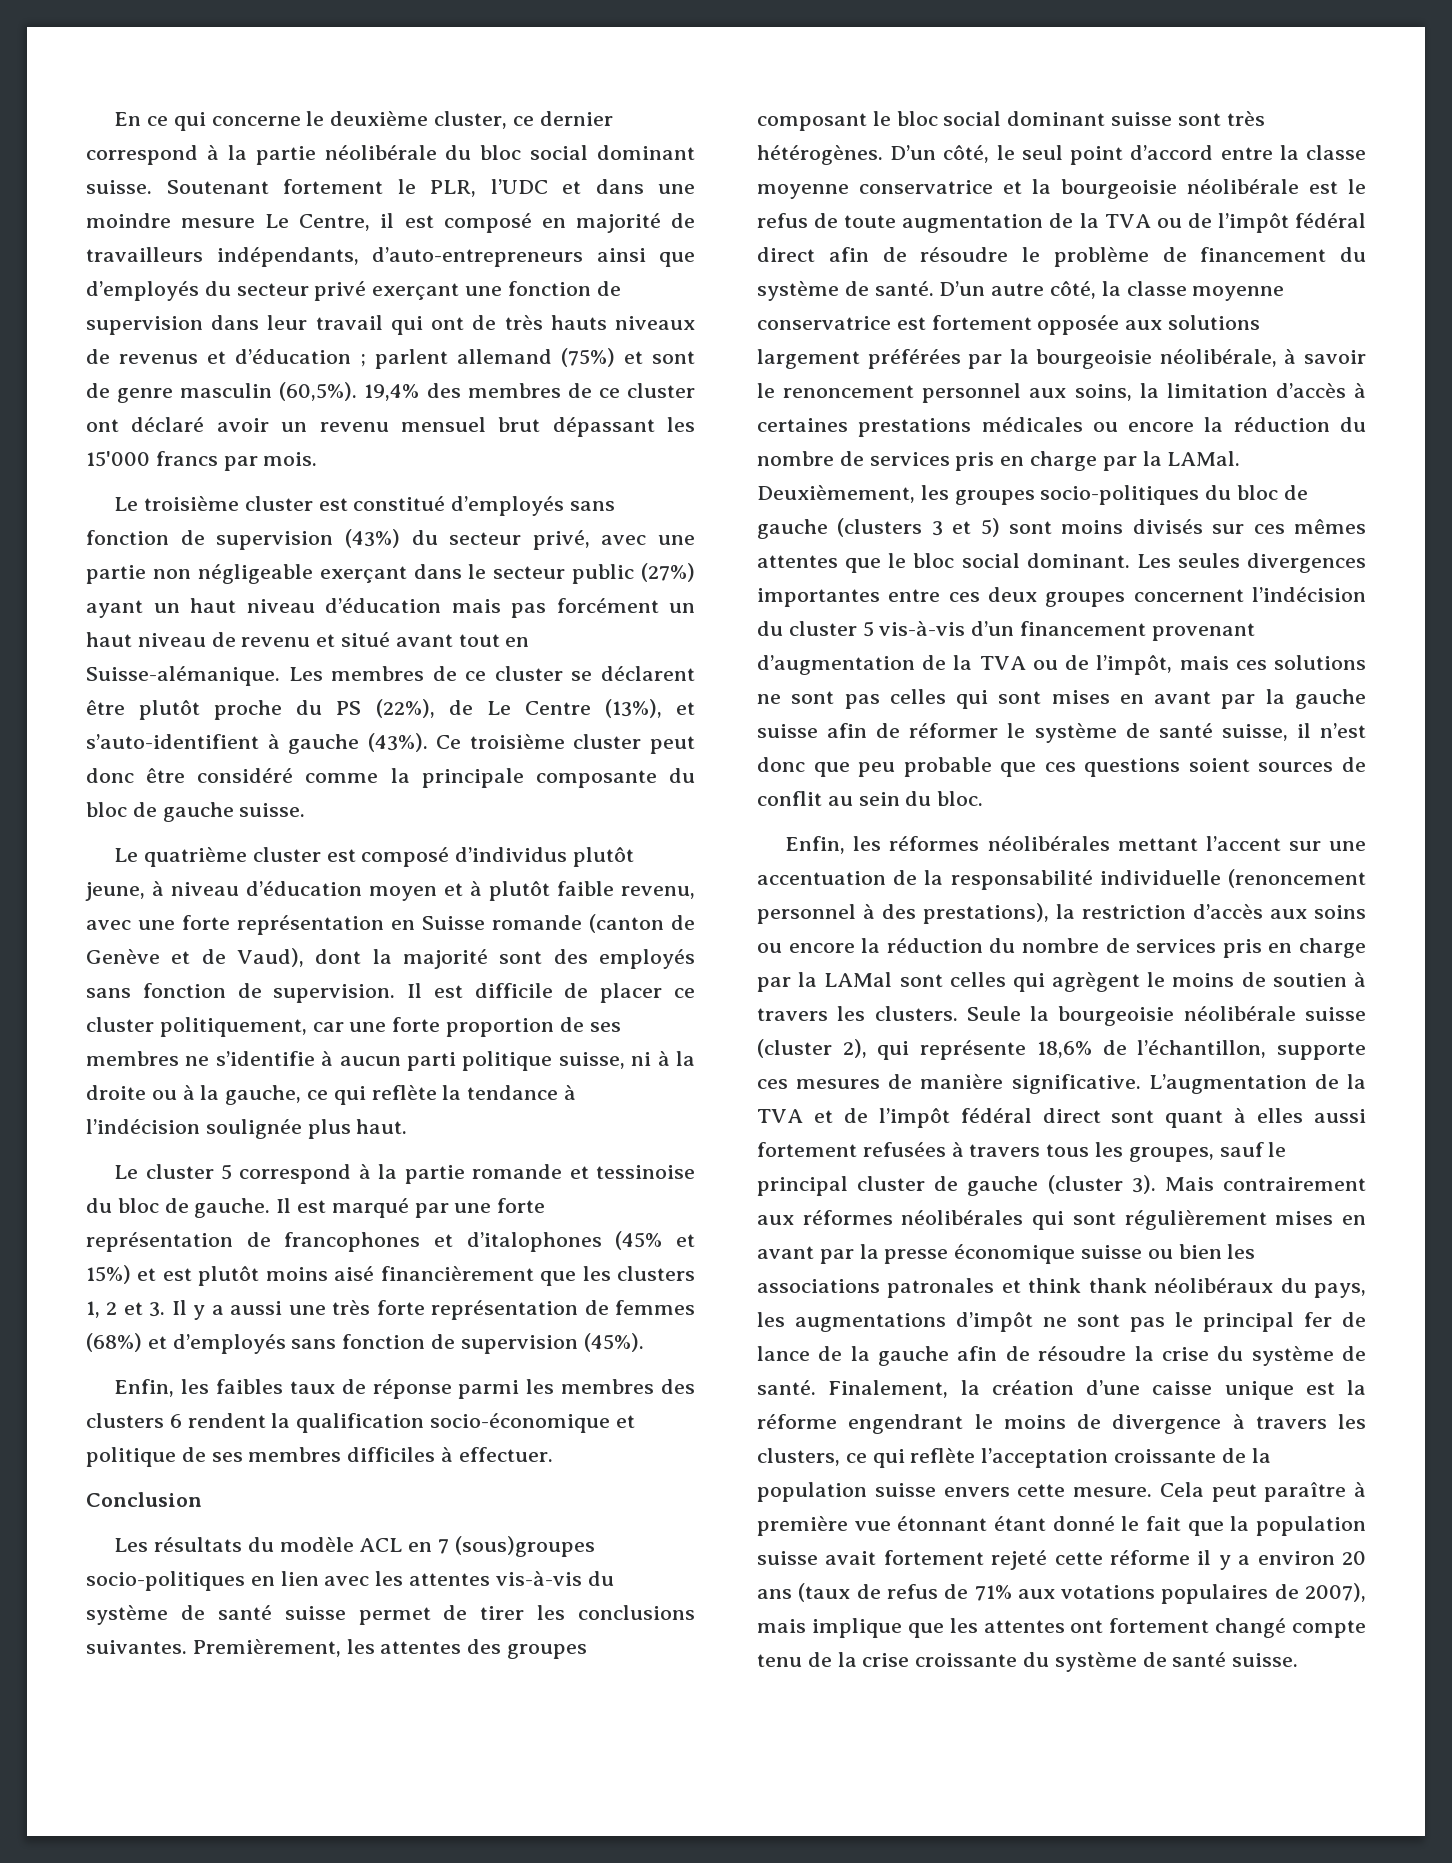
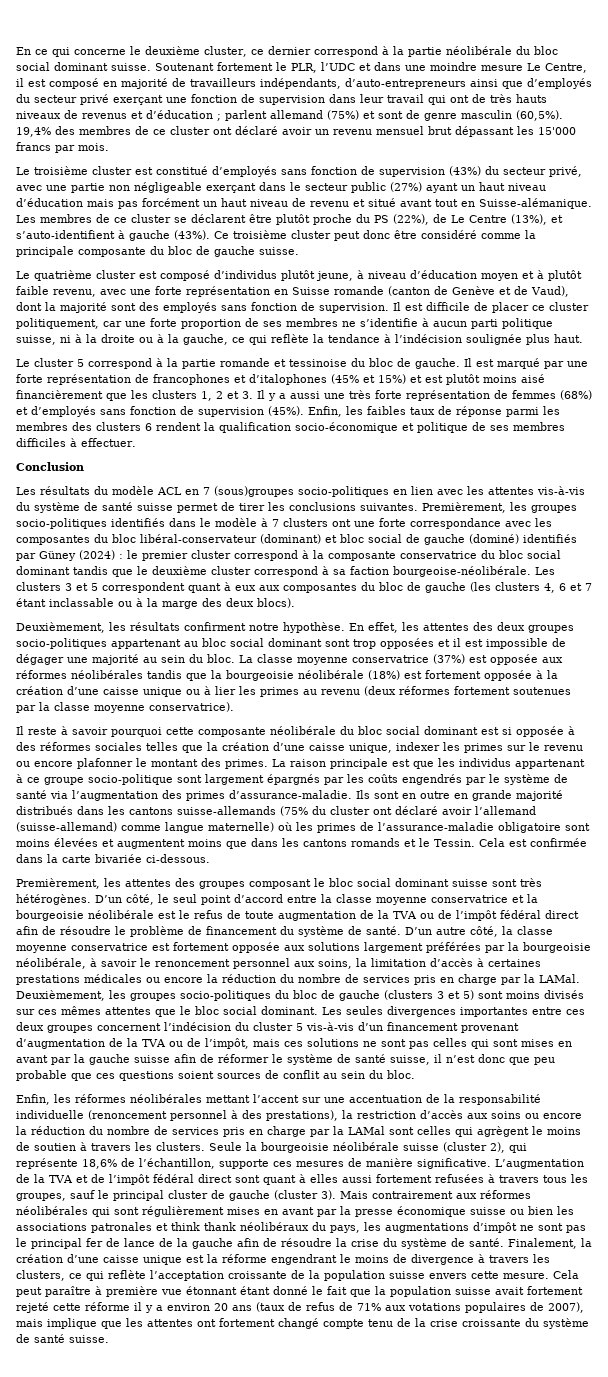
(644, 1342) // -> (304, 411) none
(375, 1646) none -> [531,505,577,513] [16,518,552,529] [16,534,577,545] [16,550,561,561] [16,566,555,577] [16,582,592,593] [16,598,295,609] [16,622,574,633] [16,638,566,649] [16,654,563,665] [16,670,558,681] [16,686,571,697] [16,702,234,713] [16,726,575,737] [16,742,583,753] [16,758,585,769] [16,774,568,785] [16,790,563,801] [16,806,536,816] [16,822,590,833] [16,838,587,849] [16,854,210,863] [16,878,121,889] groupes socio-politiques identifiés dans le modèle à 7 clusters ont une forte correspondance avec les composantes du bloc libéral-conservateur (dominant) et bloc social de gauche (dominé) identifiés par Güney (2024) : le premier cluster correspond à la composante conservatrice du bloc social dominant tandis que le deuxième cluster correspond à sa faction bourgeoise-néolibérale. Les clusters 3 et 5 correspondent quant à eux aux composantes du bloc de gauche (les clusters 4, 6 et 7 étant inclassable ou à la marge des deux blocs). // Deuxièmement, les résultats confirment notre hypothèse. En effet, les attentes des deux groupes socio-politiques appartenant au bloc social dominant sont trop opposées et il est impossible de dégager une majorité au sein du bloc. La classe moyenne conservatrice (37%) est opposée aux réformes néolibérales tandis que la bourgeoisie néolibérale (18%) est fortement opposée à la création d’une caisse unique ou à lier les primes au revenu (deux réformes fortement soutenues par la classe moyenne conservatrice). // Il reste à savoir pourquoi cette composante néolibérale du bloc social dominant est si opposée à des réformes sociales telles que la création d’une caisse unique, indexer les primes sur le revenu ou encore plafonner le montant des primes. La raison principale est que les individus appartenant à ce groupe socio-politique sont largement épargnés par les coûts engendrés par le système de santé via l’augmentation des primes d’assurance-maladie. Ils sont en outre en grande majorité distribués dans les cantons suisse-allemands (75% du cluster ont déclaré avoir l’allemand (suisse-allemand) comme langue maternelle) où les primes de l’assurance-maladie obligatoire sont moins élevées et augmentent moins que dans les cantons romands et le Tessin. Cela est confirmée dans la carte bivariée ci-dessous. // Premièrement, les

